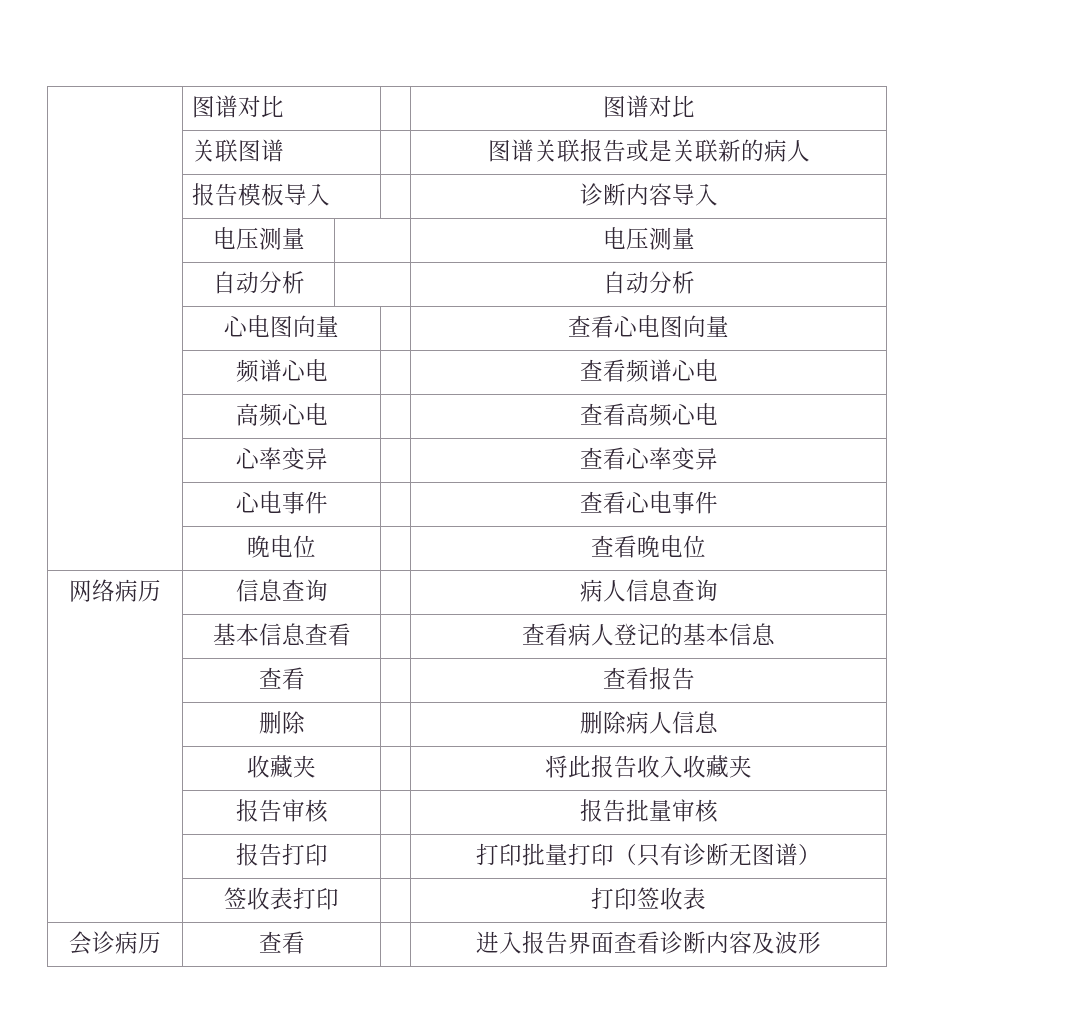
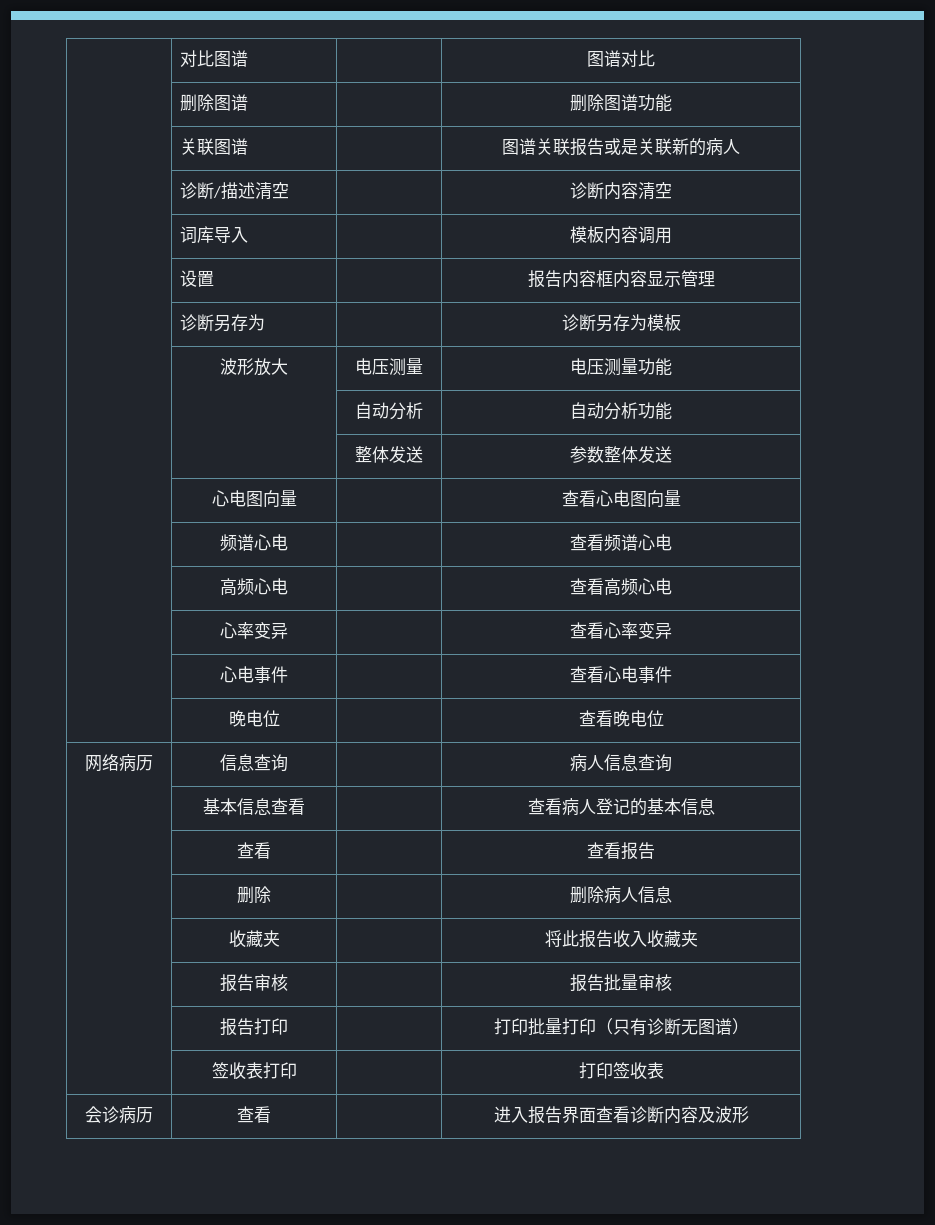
[191,95,284,118] [602,95,695,118] | 图谱对比 | | 图谱对比 -> [180,50,249,67] [587,50,655,67] [180,94,249,112] [570,94,672,112] | 对比图谱 | | 图谱对比 // | 删除图谱 | | 删除图谱功能
[191,183,330,206] [579,183,718,206] 报告模板导入 | | 诊断内容导入 // -> [180,182,290,200] [570,182,672,200] [180,226,249,243] [570,226,672,244] [180,270,215,287] [527,270,715,288] [180,314,266,332] [561,314,681,332] [220,358,288,376] 诊断/描述清空 | | 诊断内容清空 // | 词库导入 | | 模板内容调用 // | 设置 | | 报告内容框内容显示管理 // | 诊断另存为 | | 诊断另存为模板 // | 波形放大
[602,227,695,250] | 电压测量 // -> [570,358,672,376] 电压测量功能 // |
[602,271,695,294] | 自动分析 -> [570,402,672,420] [355,446,423,463] [570,446,672,463] 自动分析功能 // | | 整体发送 | 参数整体发送

